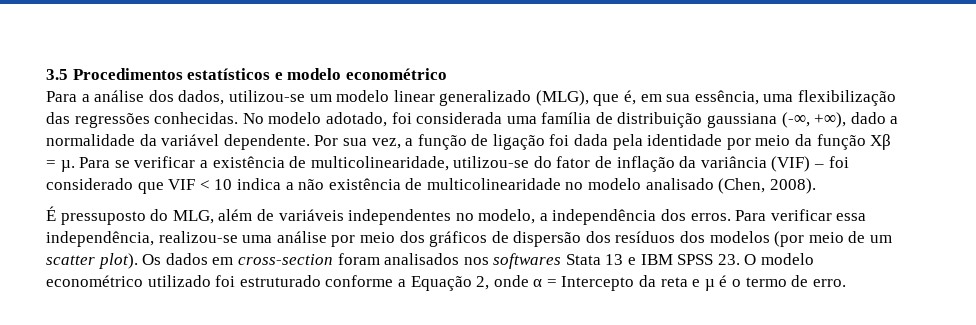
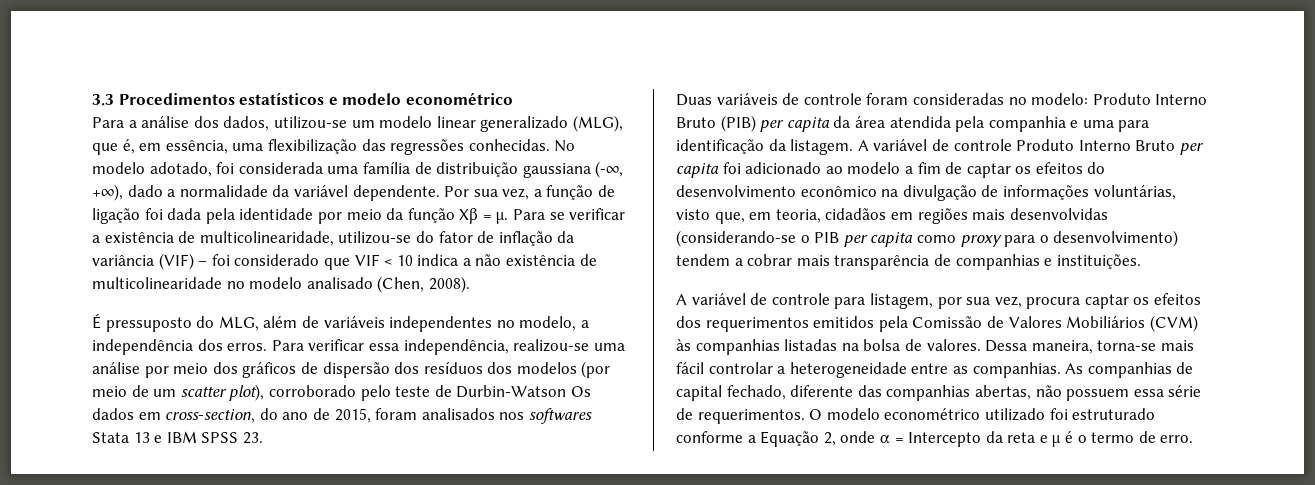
[46,69,68,80] 3.5 -> [92,94,114,106] 3.3
[666,94,691,102] sua -> (162, 147) none
[98,253,333,269] plot). Os dados em cross-section -> [229,384,591,401] [92,408,371,423] plot), corroborado pelo teste de Durbin-Watson Os dados em cross-section, do ano de 2015,
(740, 259) none -> [676,93,1208,106] [676,115,1150,132] [676,139,1204,155] [676,162,1106,178] [676,185,1176,201] [676,208,1108,224] [676,230,1179,247] [676,254,1141,270] [676,293,1202,309] [676,315,1198,332] [676,339,1194,355] [676,362,1194,378] [676,385,1202,401] [676,408,805,424] // Duas variáveis de controle foram consideradas no modelo: Produto Interno Bruto (PIB) per capita da área atendida pela companhia e uma para identificação da listagem. A variável de controle Produto Interno Bruto per capita foi adicionado ao modelo a fim de captar os efeitos do desenvolvimento econômico na divulgação de informações voluntárias, visto que, em teoria, cidadãos em regiões mais desenvolvidas (considerando-se o PIB per capita como proxy para o desenvolvimento) tendem a cobrar mais transparência de companhias e instituições. // A variável de controle para listagem, por sua vez, procura captar os efeitos dos requerimentos emitidos pela Comissão de Valores Mobiliários (CVM) às companhias listadas na bolsa de valores. Dessa maneira, torna-se mais fácil controlar a heterogeneidade entre as companhias. As companhias de capital fechado, diferente das companhias abertas, não possuem essa série de requerimentos.

